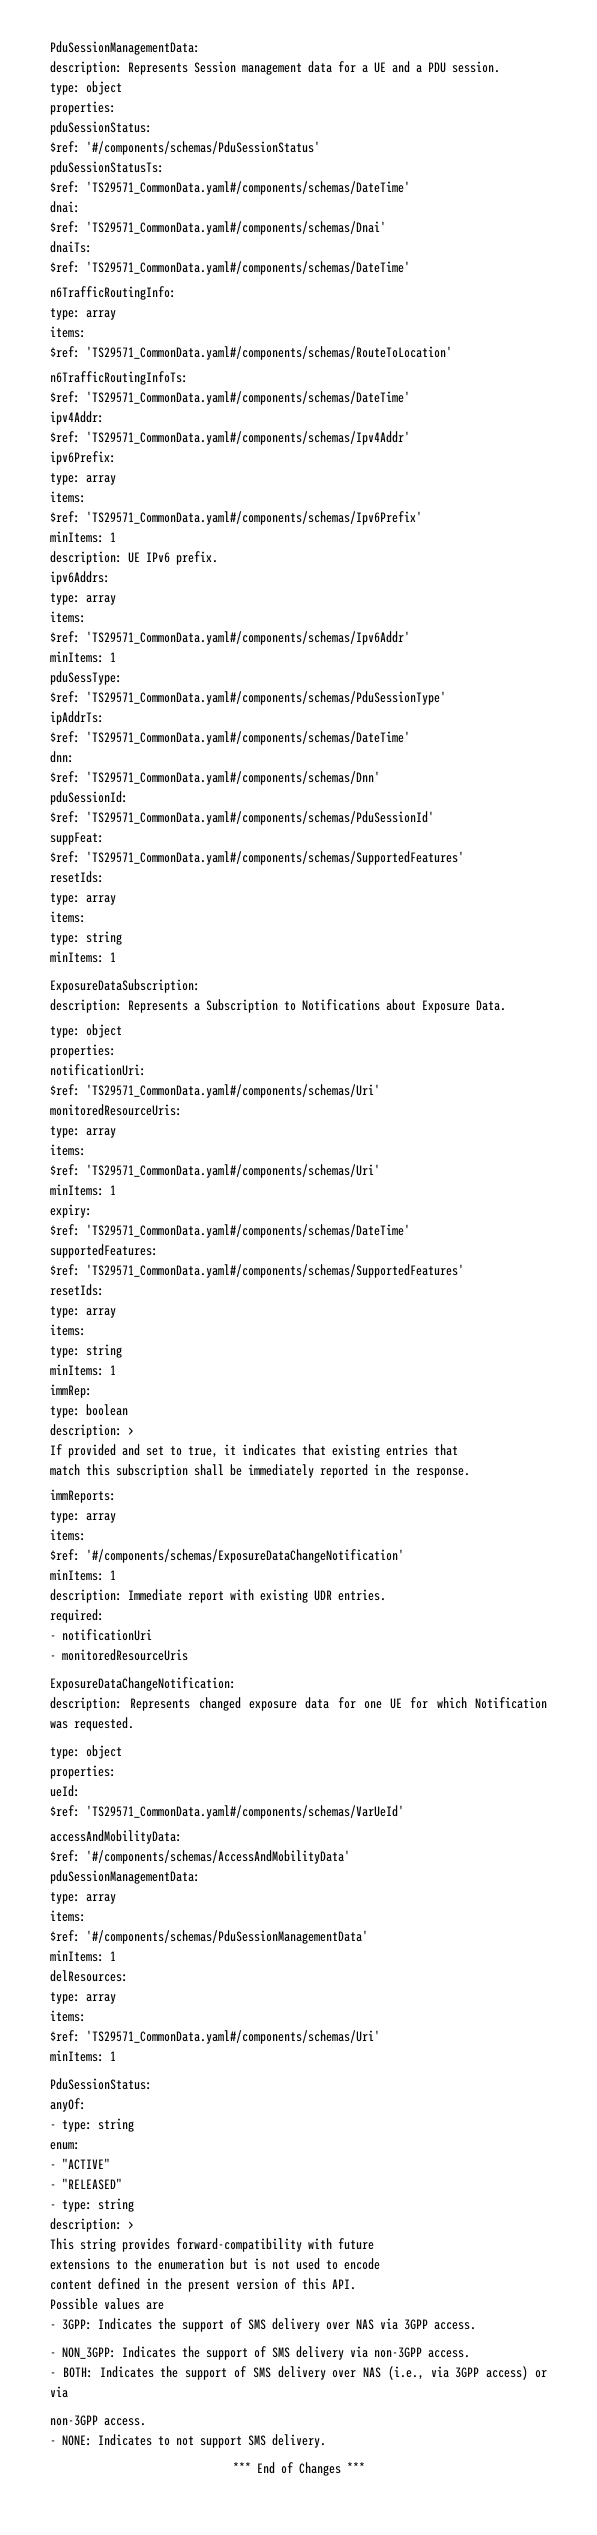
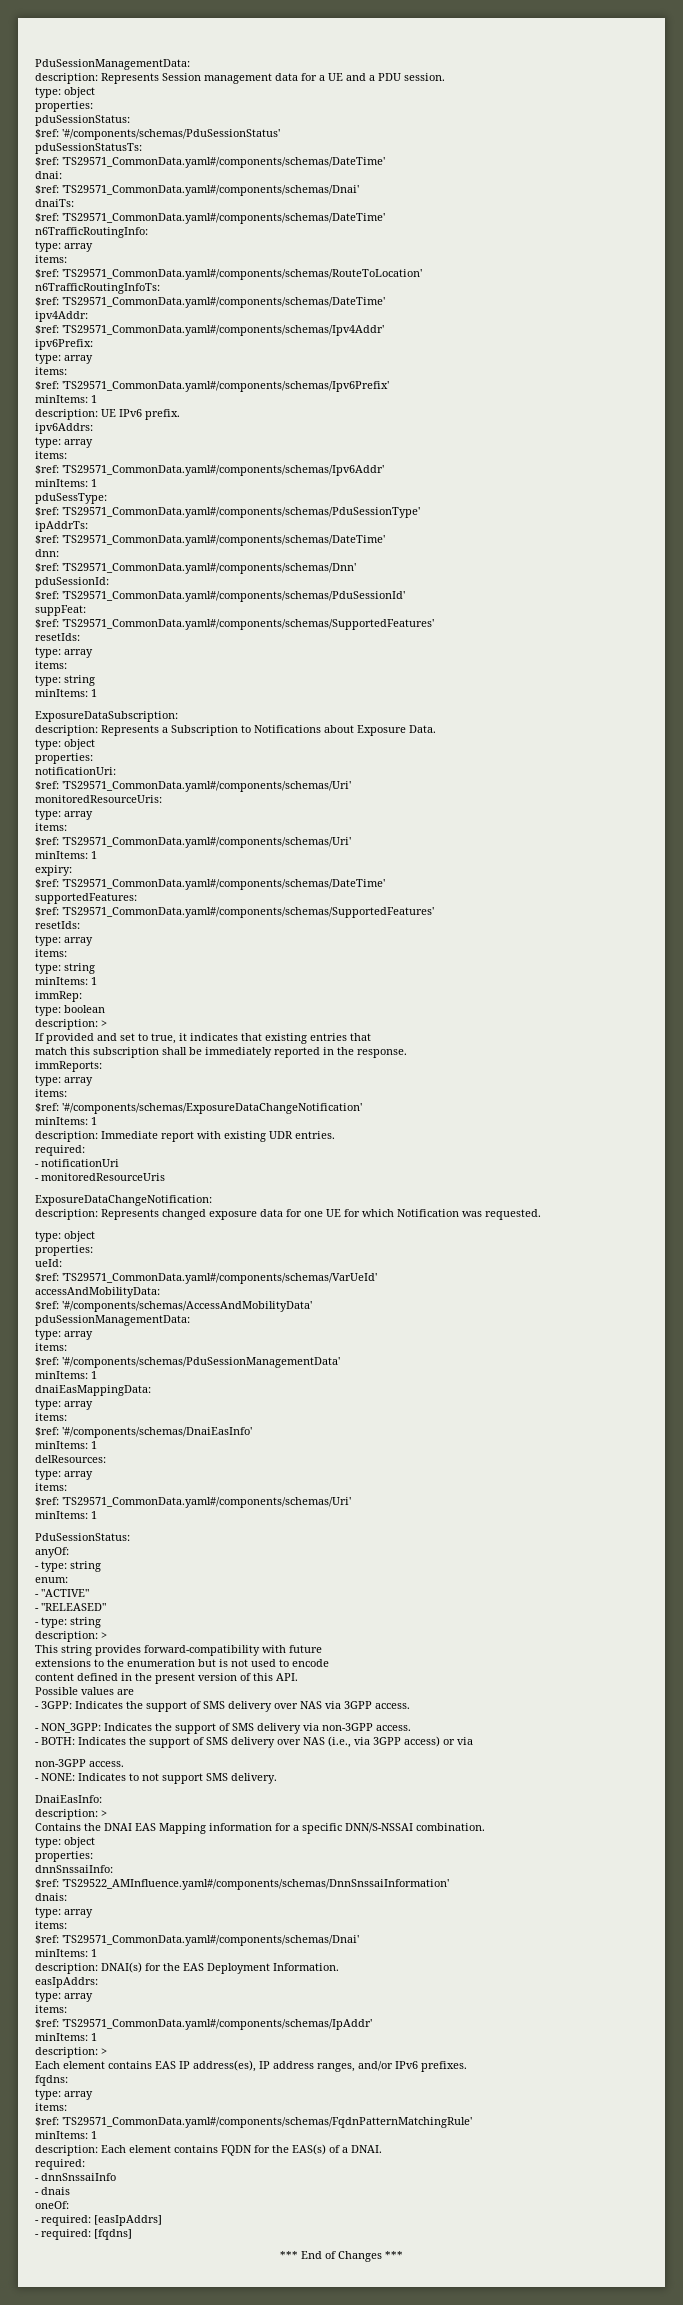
(116, 1956) none -> [35,1385,151,1396] [35,1399,93,1410] [35,1413,67,1421] [35,1427,252,1438] [35,1441,97,1449] // dnaiEasMappingData: // type: array // items: // $ref: '#/components/schemas/DnaiEasInfo' // minItems: 1
(326, 2441) none -> [35,1795,102,1803] [35,1809,107,1820] [35,1823,485,1834] [35,1837,95,1848] [35,1851,93,1862] [35,1865,113,1873] [35,1879,449,1890] [35,1893,67,1901] [35,1907,93,1918] [35,1921,67,1929] [35,1935,359,1946] [35,1949,97,1957] [35,1962,339,1974] [35,1977,98,1988] [35,1991,93,2002] [35,2005,67,2013] [35,2019,372,2030] [35,2033,97,2041] [35,2047,107,2058] [35,2060,467,2072] [35,2075,68,2086] [35,2089,93,2100] [35,2103,67,2111] [35,2117,472,2128] [35,2131,97,2139] [35,2144,382,2156] [35,2159,85,2170] [35,2173,116,2181] [35,2187,70,2195] [35,2201,69,2209] [35,2215,162,2226] [35,2229,132,2240] // DnaiEasInfo: // description: > // Contains the DNAI EAS Mapping information for a specific DNN/S-NSSAI combination. // type: object // properties: // dnnSnssaiInfo: // $ref: 'TS29522_AMInfluence.yaml#/components/schemas/DnnSnssaiInformation' // dnais: // type: array // items: // $ref: 'TS29571_CommonData.yaml#/components/schemas/Dnai' // minItems: 1 // description: DNAI(s) for the EAS Deployment Information. // easIpAddrs: // type: array // items: // $ref: 'TS29571_CommonData.yaml#/components/schemas/IpAddr' // minItems: 1 // description: > // Each element contains EAS IP address(es), IP address ranges, and/or IPv6 prefixes. // fqdns: // type: array // items: // $ref: 'TS29571_CommonData.yaml#/components/schemas/FqdnPatternMatchingRule' // minItems: 1 // description: Each element contains FQDN for the EAS(s) of a DNAI. // required: // - dnnSnssaiInfo // - dnais // oneOf: // - required: [easIpAddrs] // - required: [fqdns]

